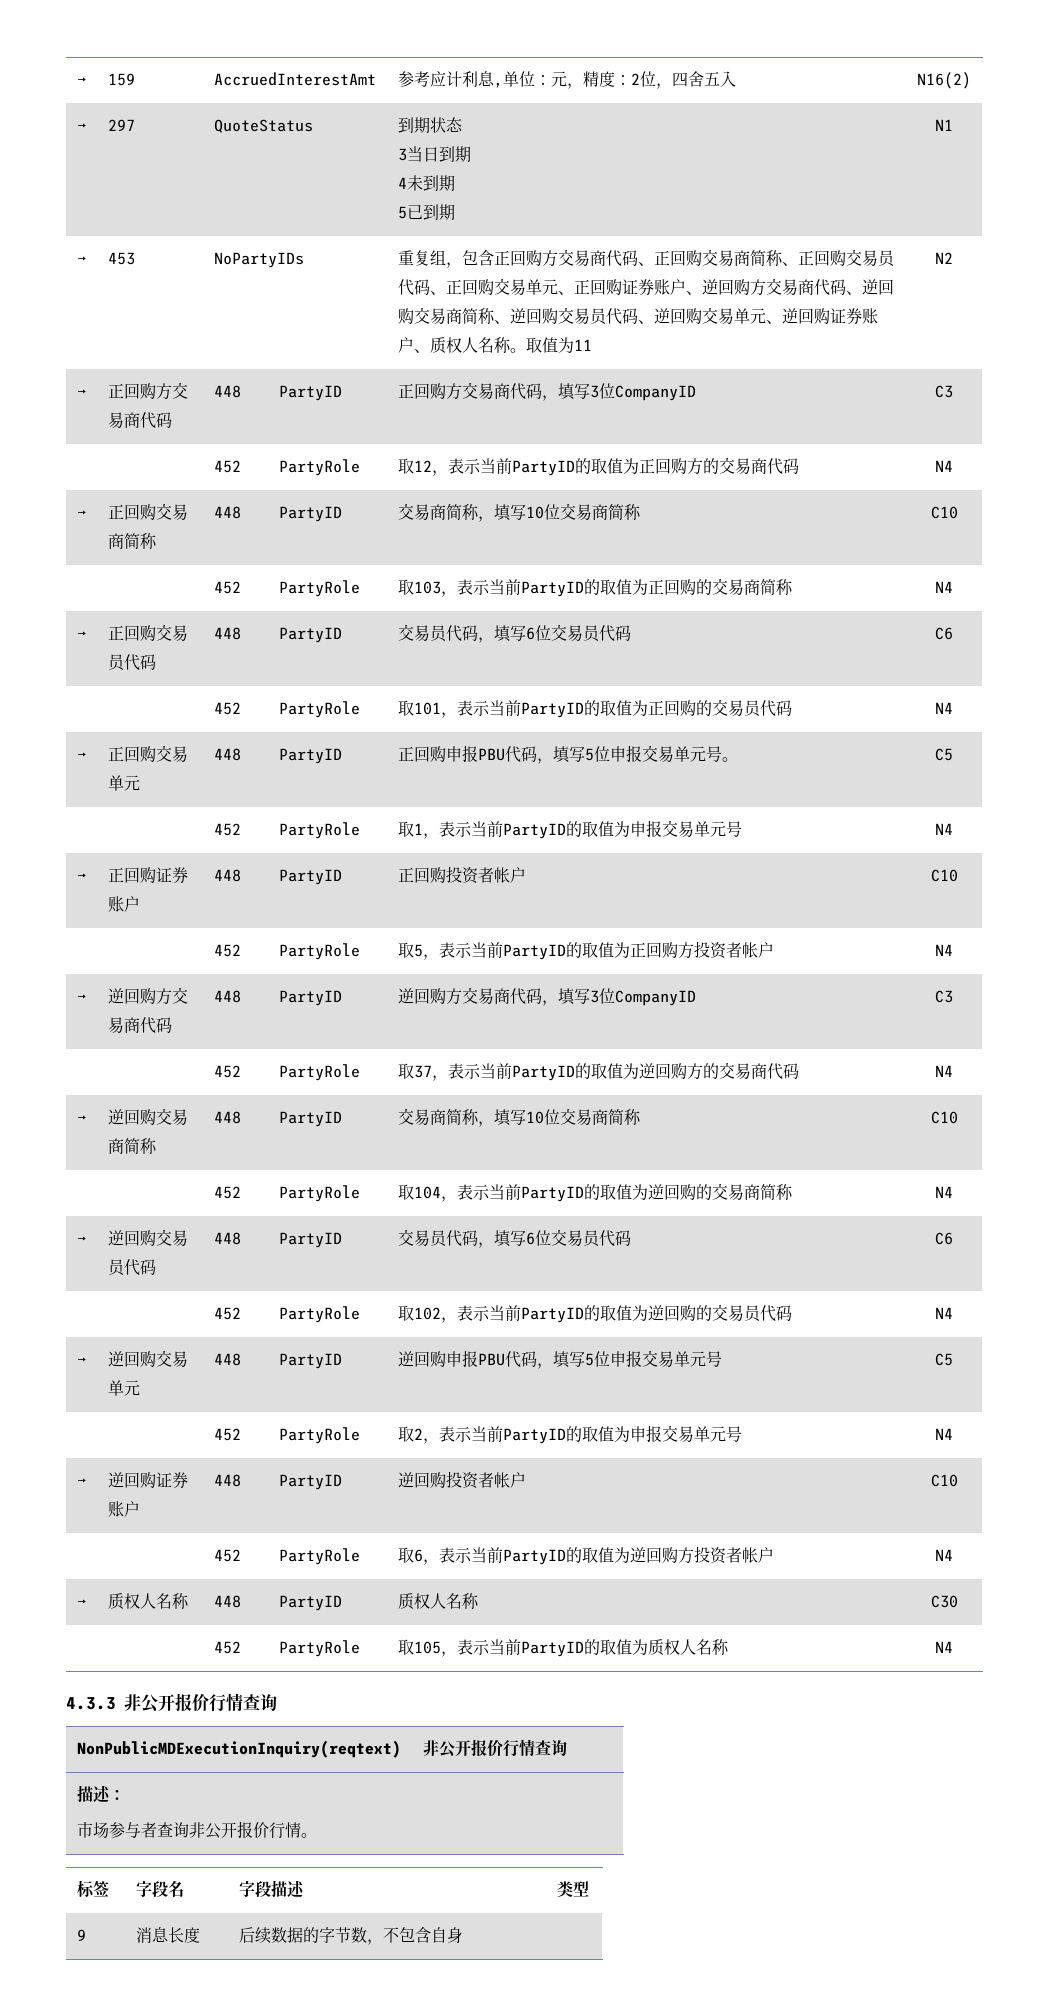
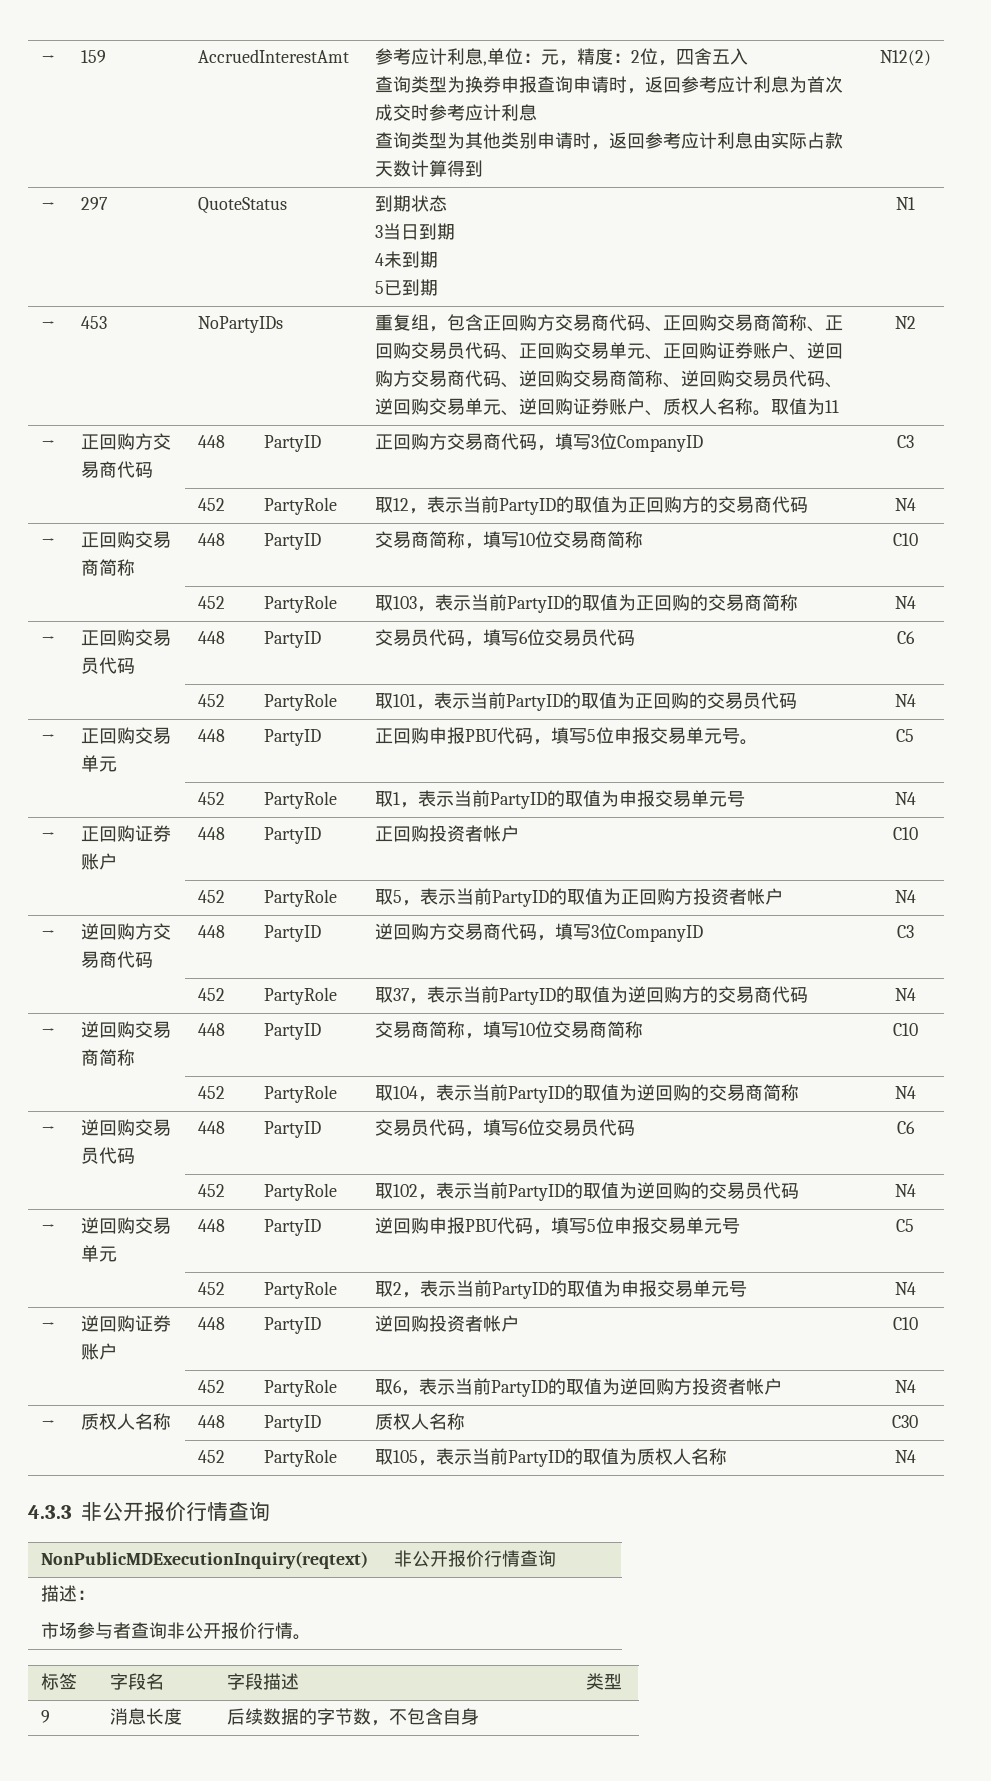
[917,72,971,89] | N16(2) -> [374,76,843,94] [374,104,537,121] [374,132,843,150] [374,160,483,177] [879,50,931,66] // 查询类型为换券申报查询申请时，返回参考应计利息为首次成交时参考应计利息 // 查询类型为其他类别申请时，返回参考应计利息由实际占款天数计算得到 | N12(2)

